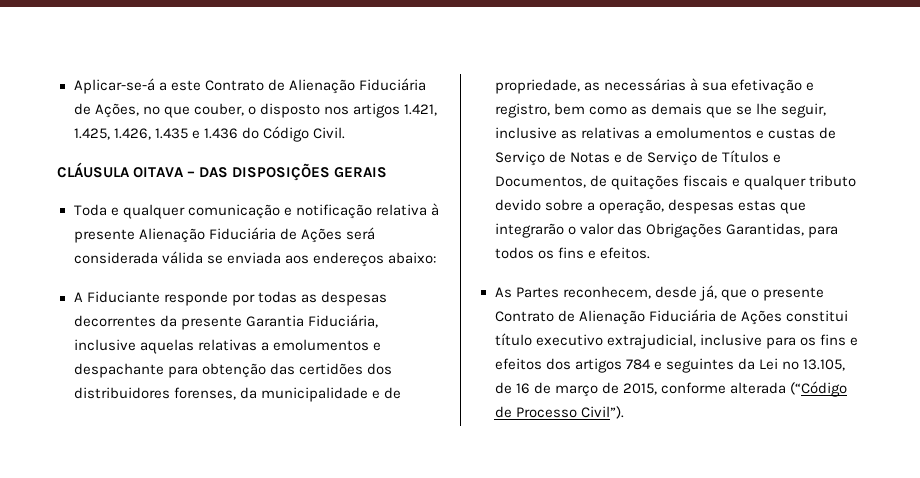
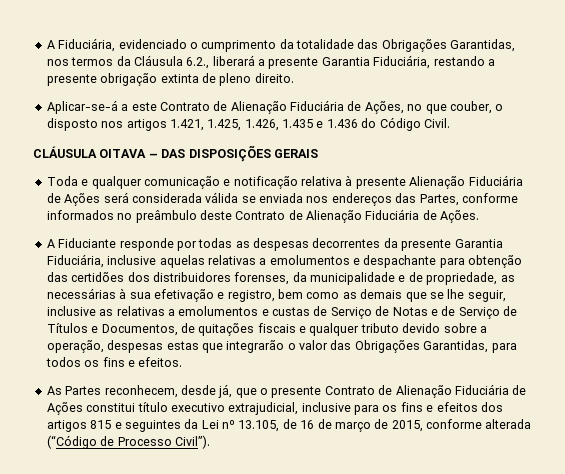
(73, 86) none -> [46,38,516,52] [46,55,495,69] [46,73,294,86] A Fiduciária, evidenciado o cumprimento da totalidade das Obrigações Garantidas, nos termos da Cláusula 6.2., liberará a presente Garantia Fiduciária, restando a presente obrigação extinta de pleno direito. //
[284,252,436,267] aos endereços abaixo: -> [306,193,518,206] [46,209,480,223] nos endereços das Partes, conforme informados no preâmbulo deste Contrato de Alienação Fiduciária de Ações.
[625,359,651,370] 784 -> [90,420,112,429] 815

